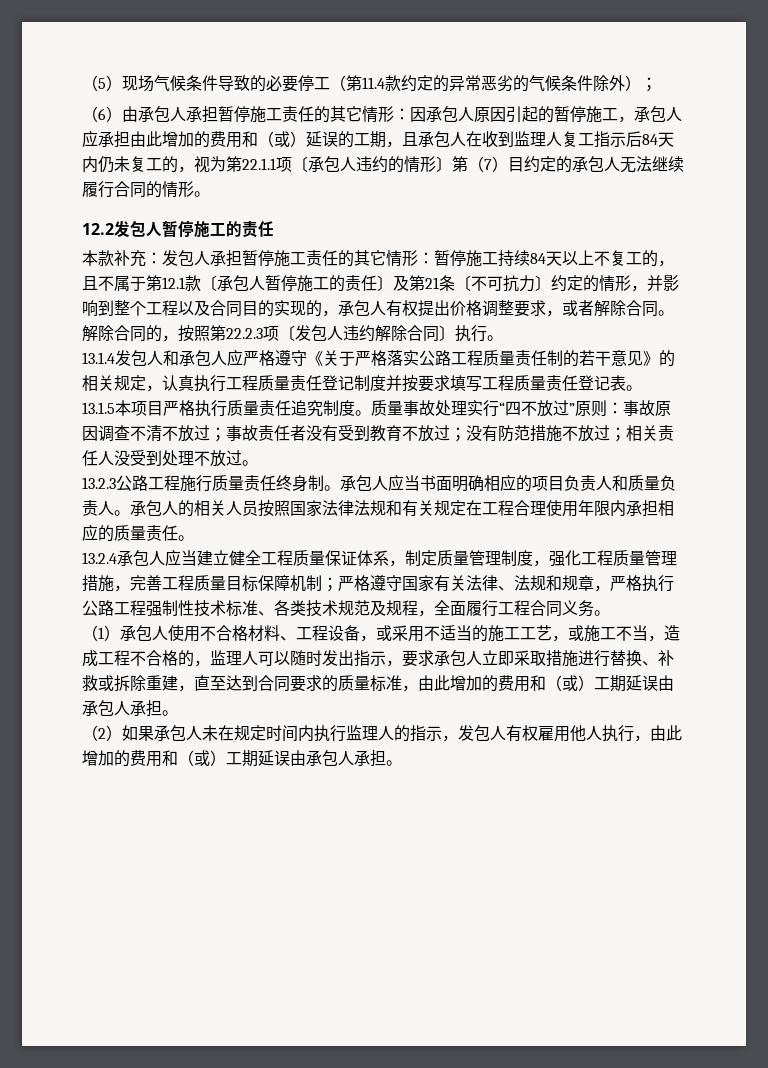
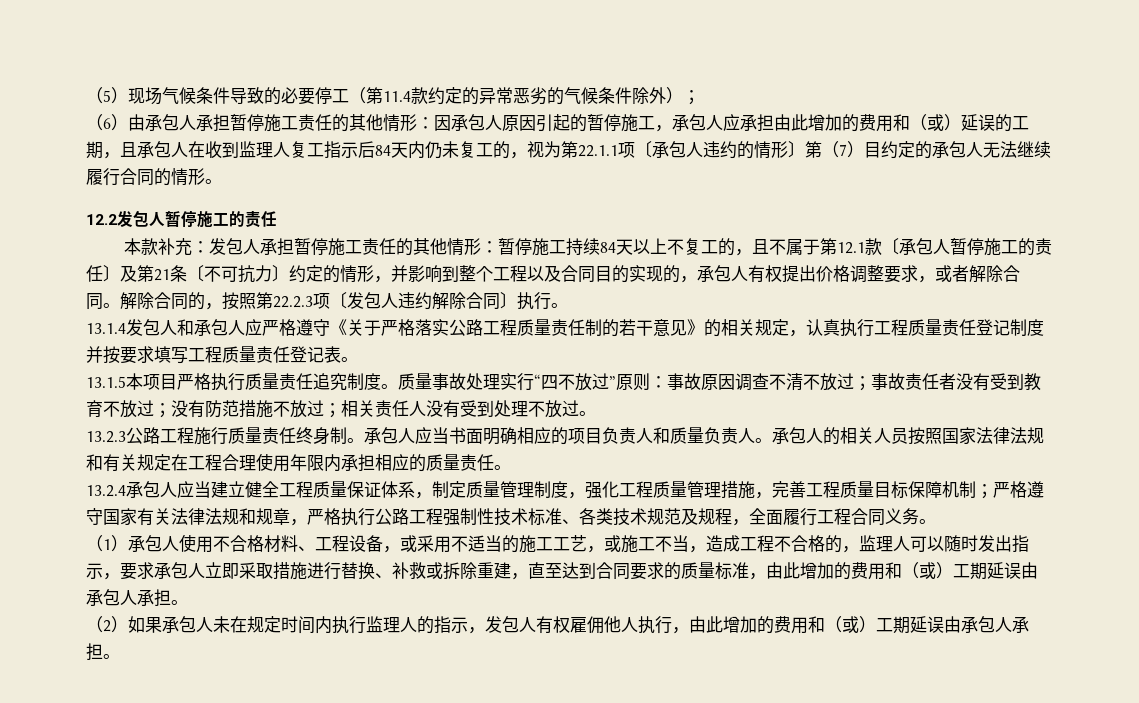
[346,106,362,122] 它 -> [366,114,383,131] 他
[370,250,386,266] 它 -> [429,238,447,255] 他
(130, 458) none -> [443,400,460,418] 有
[498,586,514,591] 、 -> (205, 516) none
[554,726,570,742] 用 -> [587,616,604,634] 佣

